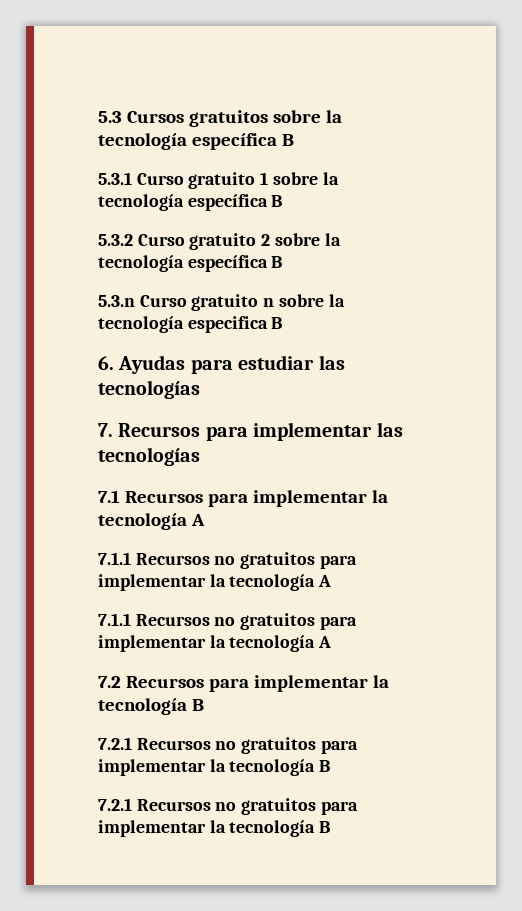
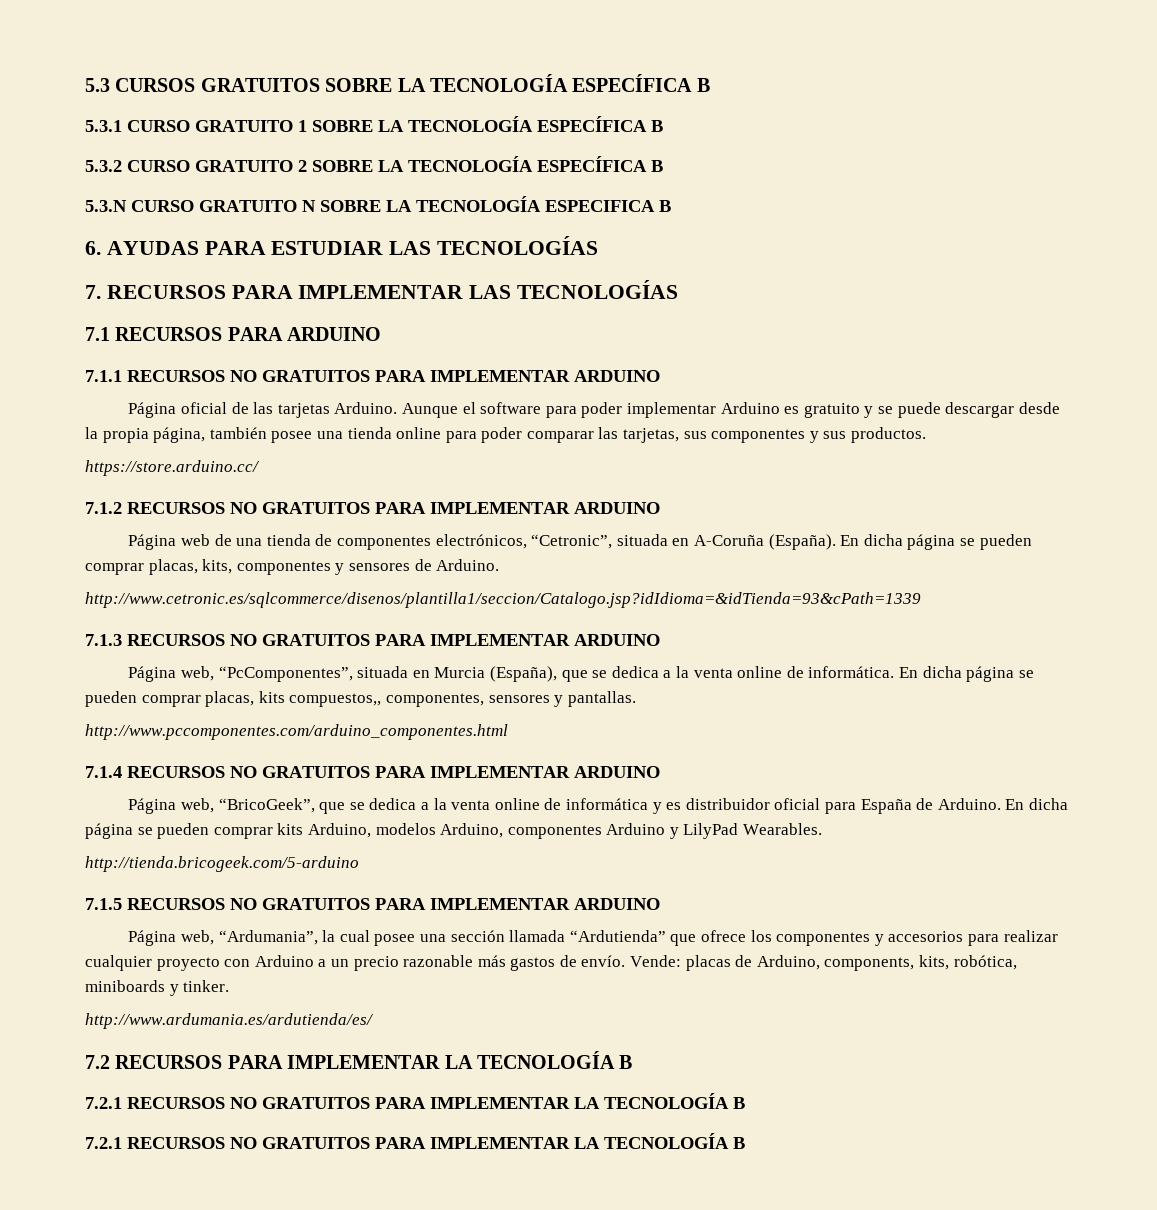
[126,110,342,127] [98,133,294,150] [98,172,339,189] [98,194,283,211] [98,233,341,250] [98,255,283,272] [98,294,345,311] [98,316,283,333] [98,355,345,374] [98,380,200,399] [98,422,403,441] [98,447,200,466] [98,490,388,507] [98,513,205,530] [98,552,357,569] [98,574,332,591] [98,613,357,630] [98,635,332,652] [98,675,389,692] [98,698,204,715] [98,737,358,754] [98,759,331,776] [98,798,358,815] [98,820,316,837] Cursos gratuitos sobre la tecnología específica B // 5.3.1 Curso gratuito 1 sobre la tecnología específica B // 5.3.2 Curso gratuito 2 sobre la tecnología específica B // 5.3.n Curso gratuito n sobre la tecnología especifica B // 6. Ayudas para estudiar las tecnologías // 7. Recursos para implementar las tecnologías // 7.1 Recursos para implementar la tecnología A // 7.1.1 Recursos no gratuitos para implementar la tecnología A // 7.1.1 Recursos no gratuitos para implementar la tecnología A // 7.2 Recursos para implementar la tecnología B // 7.2.1 Recursos no gratuitos para implementar la tecnología B // 7.2.1 Recursos no gratuitos para implementar la tecnología -> [115,74,710,92] [85,116,663,132] [85,156,663,172] [85,196,671,212] [85,236,599,255] [85,280,679,299] [85,327,382,341] [85,370,660,382] [128,402,1060,418] [85,427,927,443] [85,460,260,476] [85,502,660,514] [128,534,1032,550] [85,559,500,575] [85,592,921,608] [85,634,660,646] [128,666,1034,682] [85,691,636,707] [85,724,508,740] [85,766,660,778] [128,798,1068,814] [85,823,823,839] [85,856,359,872] [85,898,660,910] [128,930,1058,946] [85,955,1017,971] [85,980,230,996] [85,1013,374,1029] [85,1051,633,1069] [85,1093,745,1109] [85,1133,729,1149] CURSOS GRATUITOS SOBRE LA TECNOLOGÍA ESPECÍFICA B // 5.3.1 CURSO GRATUITO 1 SOBRE LA TECNOLOGÍA ESPECÍFICA B // 5.3.2 CURSO GRATUITO 2 SOBRE LA TECNOLOGÍA ESPECÍFICA B // 5.3.N CURSO GRATUITO N SOBRE LA TECNOLOGÍA ESPECIFICA B // 6. AYUDAS PARA ESTUDIAR LAS TECNOLOGÍAS // 7. RECURSOS PARA IMPLEMENTAR LAS TECNOLOGÍAS // 7.1 RECURSOS PARA ARDUINO // 7.1.1 RECURSOS NO GRATUITOS PARA IMPLEMENTAR ARDUINO // Página oficial de las tarjetas Arduino. Aunque el software para poder implementar Arduino es gratuito y se puede descargar desde la propia página, también posee una tienda online para poder comparar las tarjetas, sus componentes y sus productos. // https://store.arduino.cc/ // 7.1.2 RECURSOS NO GRATUITOS PARA IMPLEMENTAR ARDUINO // Página web de una tienda de componentes electrónicos, “Cetronic”, situada en A-Coruña (España). En dicha página se pueden comprar placas, kits, componentes y sensores de Arduino. // http://www.cetronic.es/sqlcommerce/disenos/plantilla1/seccion/Catalogo.jsp?idIdioma=&idTienda=93&cPath=1339 // 7.1.3 RECURSOS NO GRATUITOS PARA IMPLEMENTAR ARDUINO // Página web, “PcComponentes”, situada en Murcia (España), que se dedica a la venta online de informática. En dicha página se pueden comprar placas, kits compuestos,, componentes, sensores y pantallas. // http://www.pccomponentes.com/arduino_componentes.html // 7.1.4 RECURSOS NO GRATUITOS PARA IMPLEMENTAR ARDUINO // Página web, “BricoGeek”, que se dedica a la venta online de informática y es distribuidor oficial para España de Arduino. En dicha página se pueden comprar kits Arduino, modelos Arduino, componentes Arduino y LilyPad Wearables. // http://tienda.bricogeek.com/5-arduino // 7.1.5 RECURSOS NO GRATUITOS PARA IMPLEMENTAR ARDUINO // Página web, “Ardumania”, la cual posee una sección llamada “Ardutienda” que ofrece los componentes y accesorios para realizar cualquier proyecto con Arduino a un precio razonable más gastos de envío. Vende: placas de Arduino, components, kits, robótica, miniboards y tinker. // http://www.ardumania.es/ardutienda/es/ // 7.2 RECURSOS PARA IMPLEMENTAR LA TECNOLOGÍA B // 7.2.1 RECURSOS NO GRATUITOS PARA IMPLEMENTAR LA TECNOLOGÍA B // 7.2.1 RECURSOS NO GRATUITOS PARA IMPLEMENTAR LA TECNOLOGÍA

